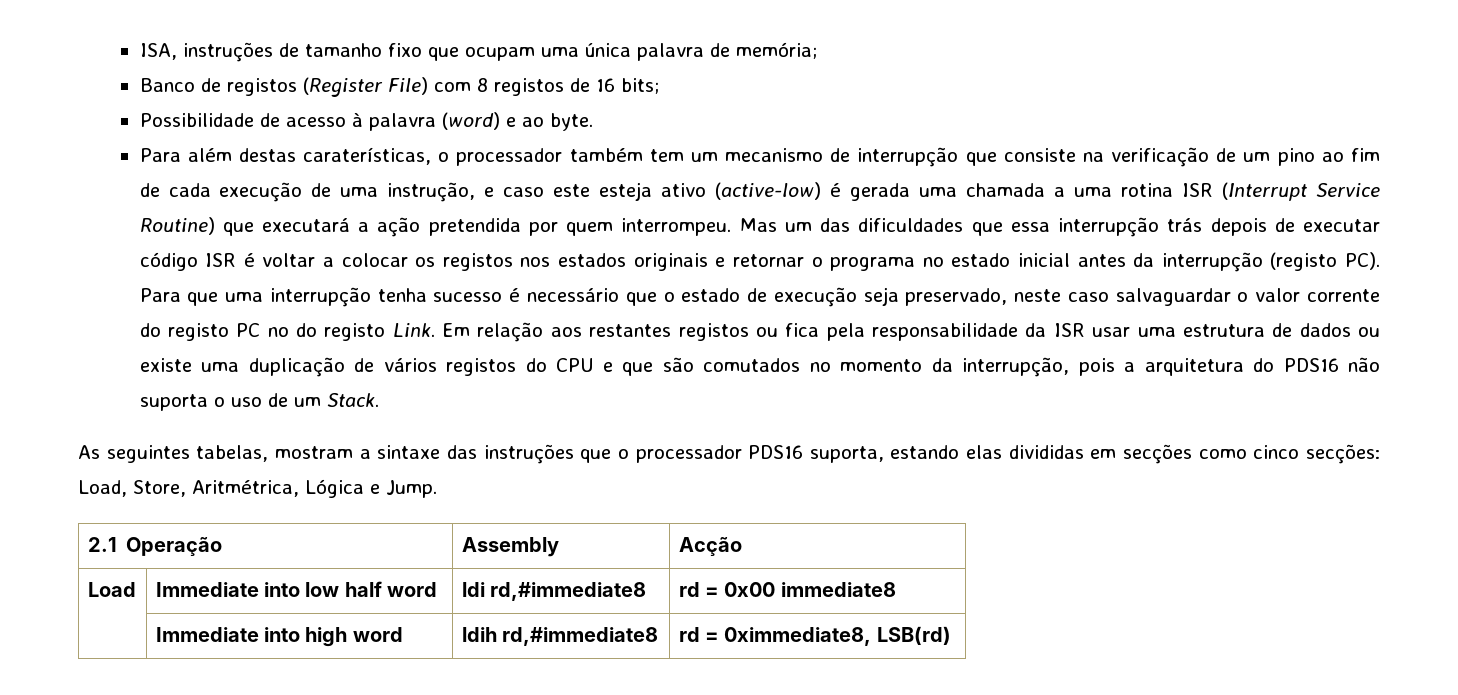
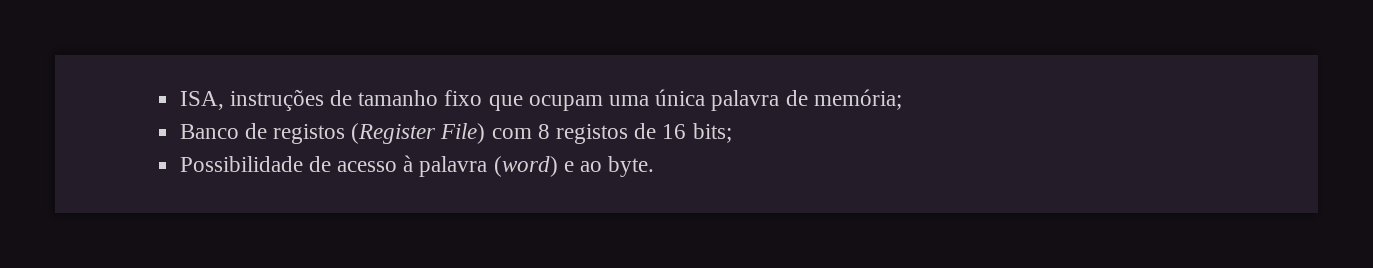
[139,147,1381,167] [139,182,1381,202] [139,217,1381,237] [139,252,1380,272] [139,287,1380,307] [139,322,1381,342] [139,357,1381,377] [139,393,379,411] [78,444,1380,464] [78,479,437,498] [87,537,222,556] [461,537,559,557] [678,537,742,556] [87,582,136,597] [155,581,438,597] [461,582,646,601] [678,582,896,597] [155,627,403,647] [461,627,658,646] [678,626,951,646] // Para além destas caraterísticas, o processador também tem um mecanismo de interrupção que consiste na verificação de um pino ao fim de cada execução de uma instrução, e caso este esteja ativo (active-low) é gerada uma chamada a uma rotina ISR (Interrupt Service Routine) que executará a ação pretendida por quem interrompeu. Mas um das dificuldades que essa interrupção trás depois de executar código ISR é voltar a colocar os registos nos estados originais e retornar o programa no estado inicial antes da interrupção (registo PC). Para que uma interrupção tenha sucesso é necessário que o estado de execução seja preservado, neste caso salvaguardar o valor corrente do registo PC no do registo Link. Em relação aos restantes registos ou fica pela responsabilidade da ISR usar uma estrutura de dados ou existe uma duplicação de vários registos do CPU e que são comutados no momento da interrupção, pois a arquitetura do PDS16 não suporta o uso de um Stack. // As seguintes tabelas, mostram a sintaxe das instruções que o processador PDS16 suporta, estando elas divididas em secções como cinco secções: Load, Store, Aritmétrica, Lógica e Jump. // 2.1 Operação | Assembly | Acção // Load | Immediate into low half word | ldi rd,#immediate8 | rd = 0x00 immediate8 // | Immediate into high word | ldih rd,#immediate8 | rd = 0ximmediate8, LSB(rd) -> (655, 166) none

